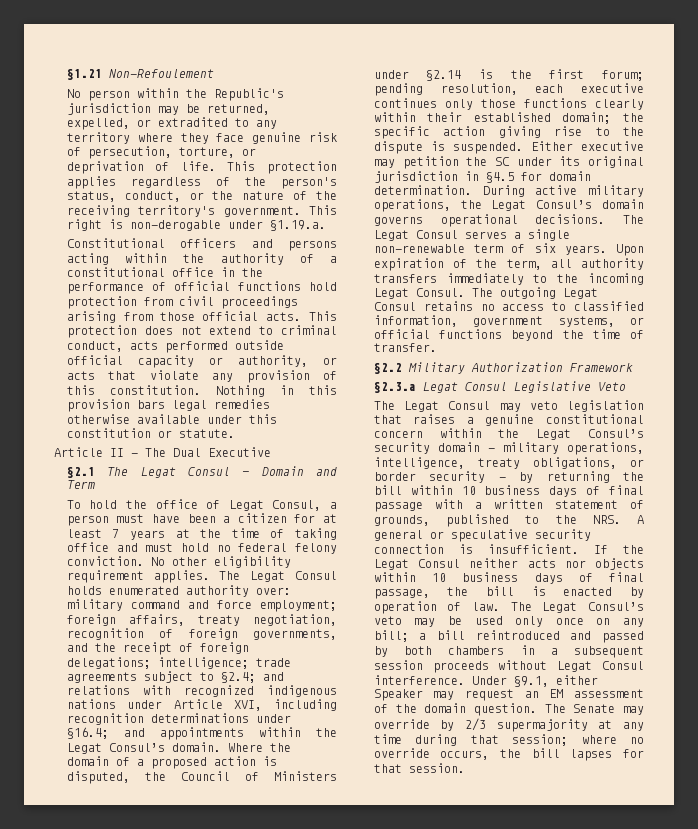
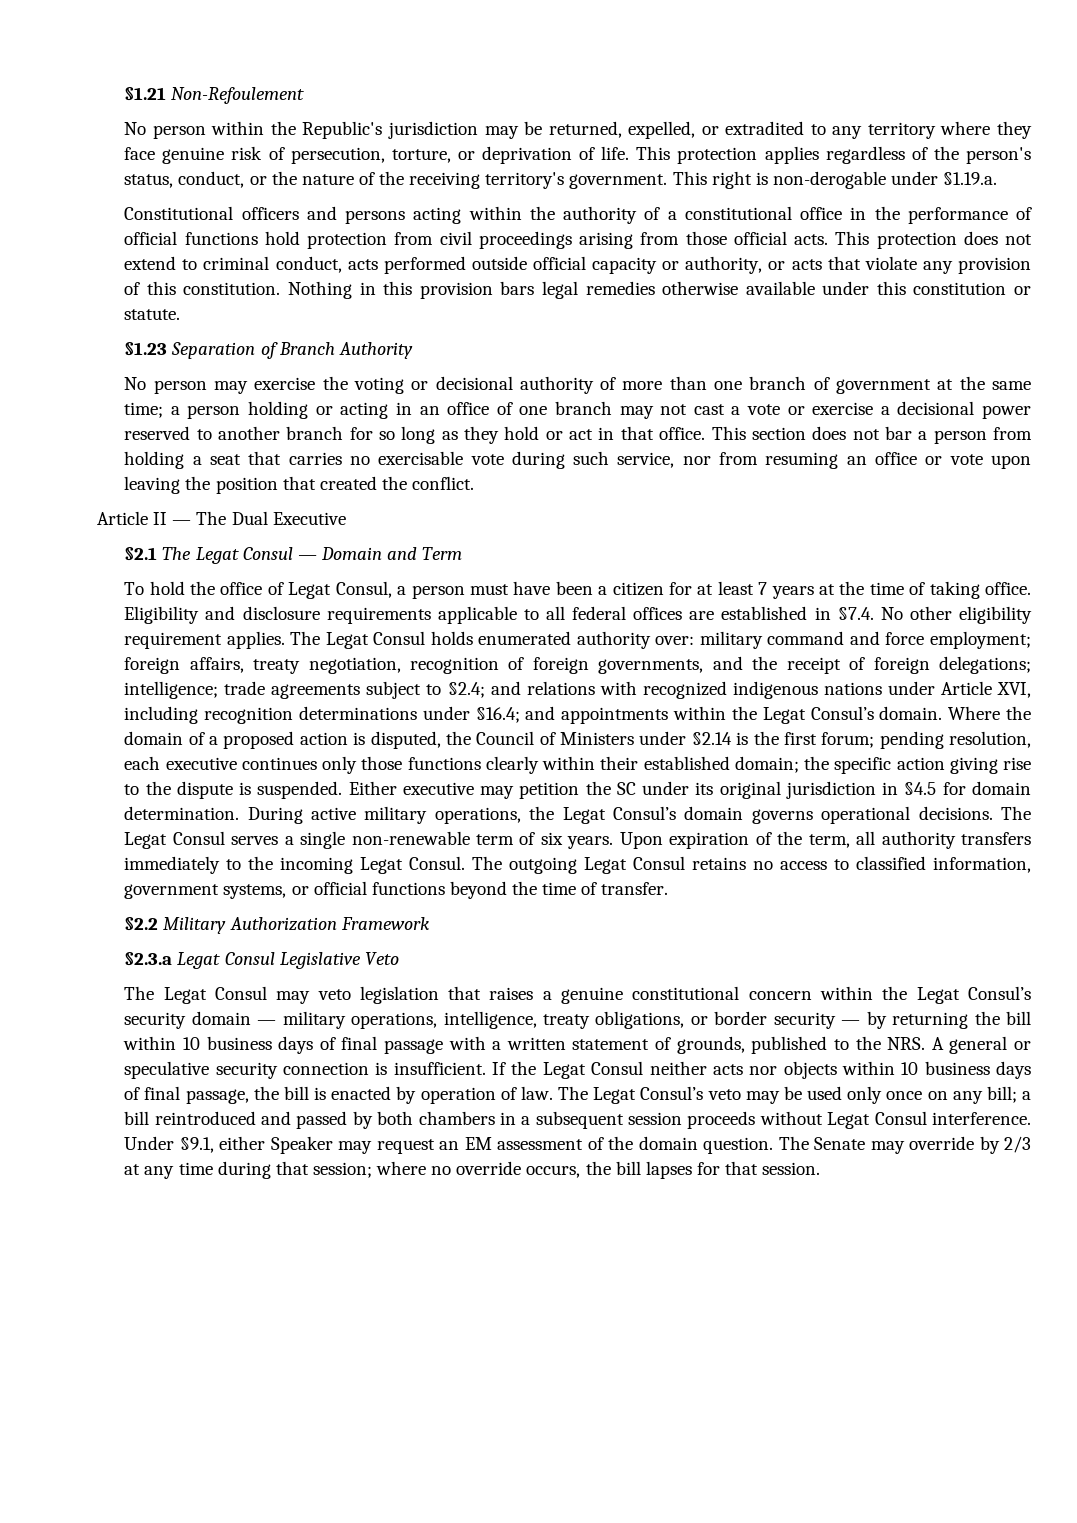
(235, 433) none -> [124,342,413,359] [124,376,1031,394] [124,401,1031,419] [124,426,1032,444] [124,451,1031,469] [124,476,475,494] // §1.23 Separation of Branch Authority // No person may exercise the voting or decisional authority of more than one branch of government at the same time; a person holding or acting in an office of one branch may not cast a vote or exercise a decisional power reserved to another branch for so long as they hold or act in that office. This section does not bar a person from holding a seat that carries no exercisable vote during such service, nor from resuming an office or vote upon leaving the position that created the conflict.
[66,542,337,554] [66,556,144,566] office and must hold no federal felony conviction. -> [984,582,1031,595] [124,606,874,624] office. Eligibility and disclosure requirements applicable to all federal offices are established in §7.4.
[496,719,588,732] supermajority -> (1031, 1144) none

